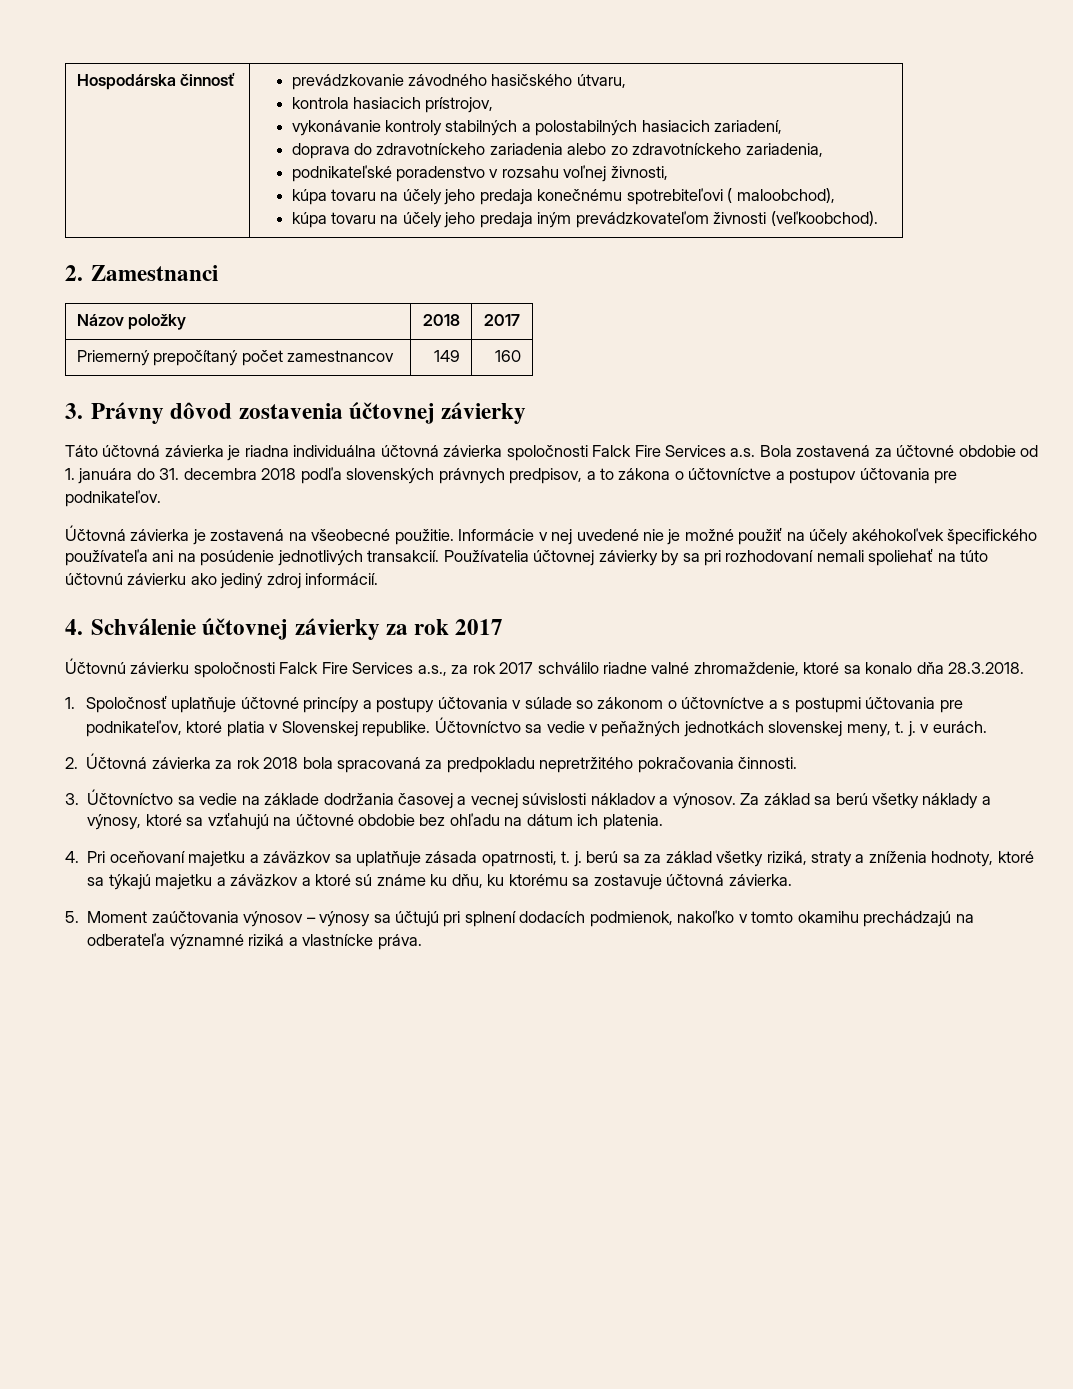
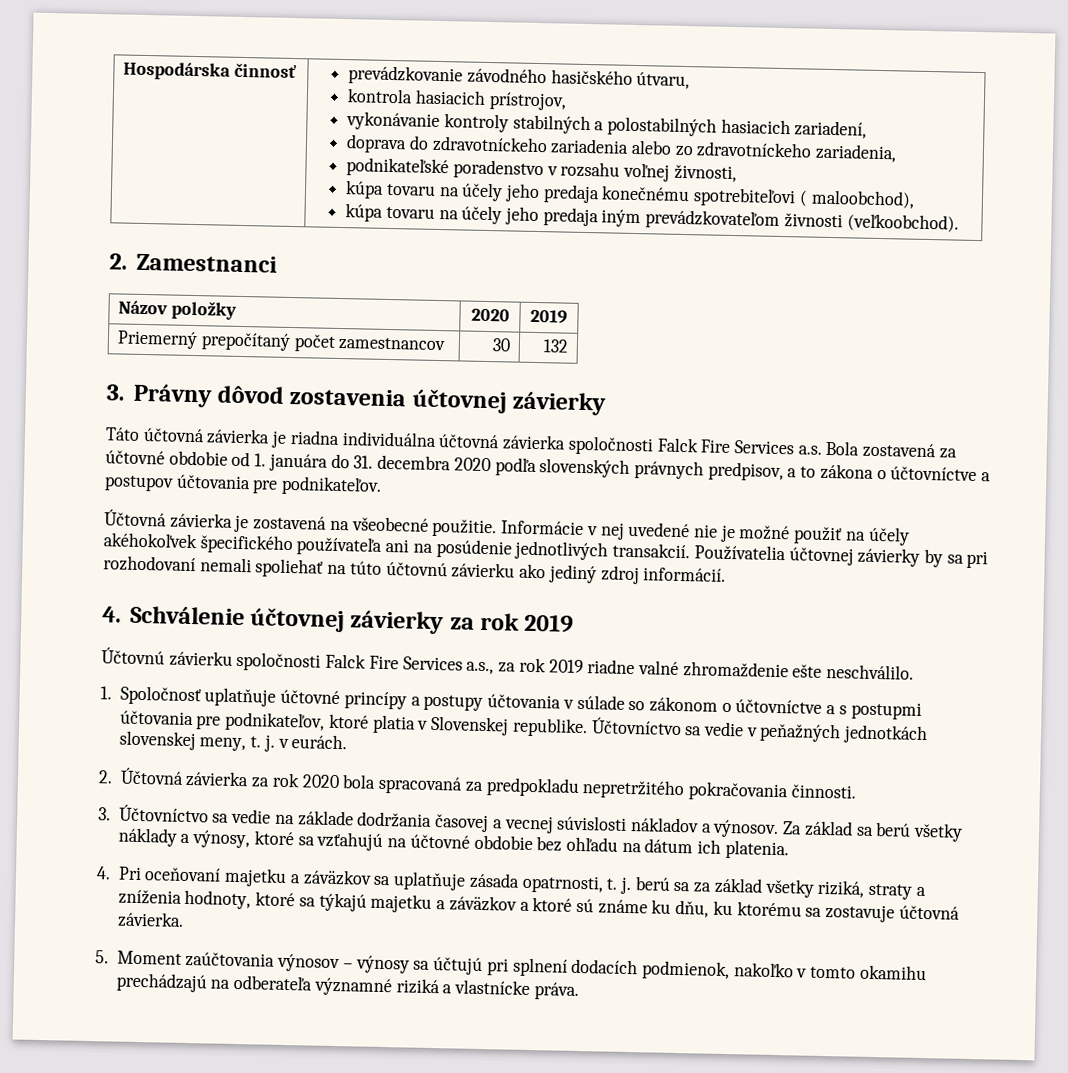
[422,314,460,326] [484,314,520,326] 2018 | 2017 -> [470,308,510,322] [530,308,568,324] 2020 | 2019
[434,350,461,362] [495,350,522,362] 149 | 160 -> [491,338,511,352] [542,339,569,353] 30 | 132
[261,468,297,480] 2018 -> [453,457,491,472] 2020
[455,619,504,635] 2017 -> [524,613,575,633] 2019
[499,662,1025,676] 2017 schválilo riadne valné zhromaždenie, ktoré sa konalo dňa 28.3.2018. -> [548,659,915,680] 2019 riadne valné zhromaždenie ešte neschválilo.
[263,757,299,769] 2018 -> [301,774,340,789] 2020

